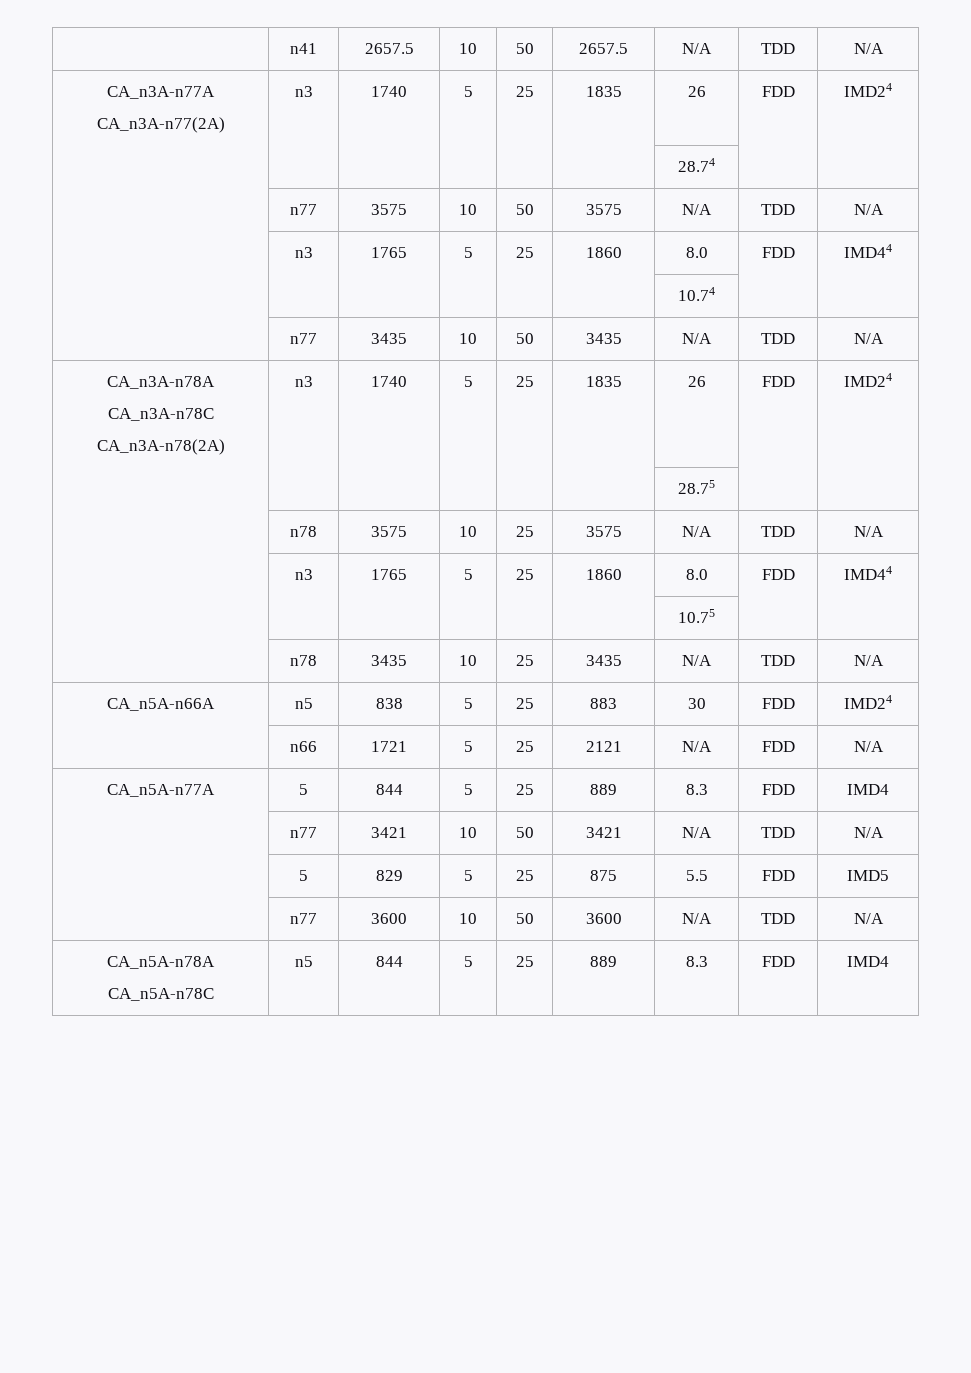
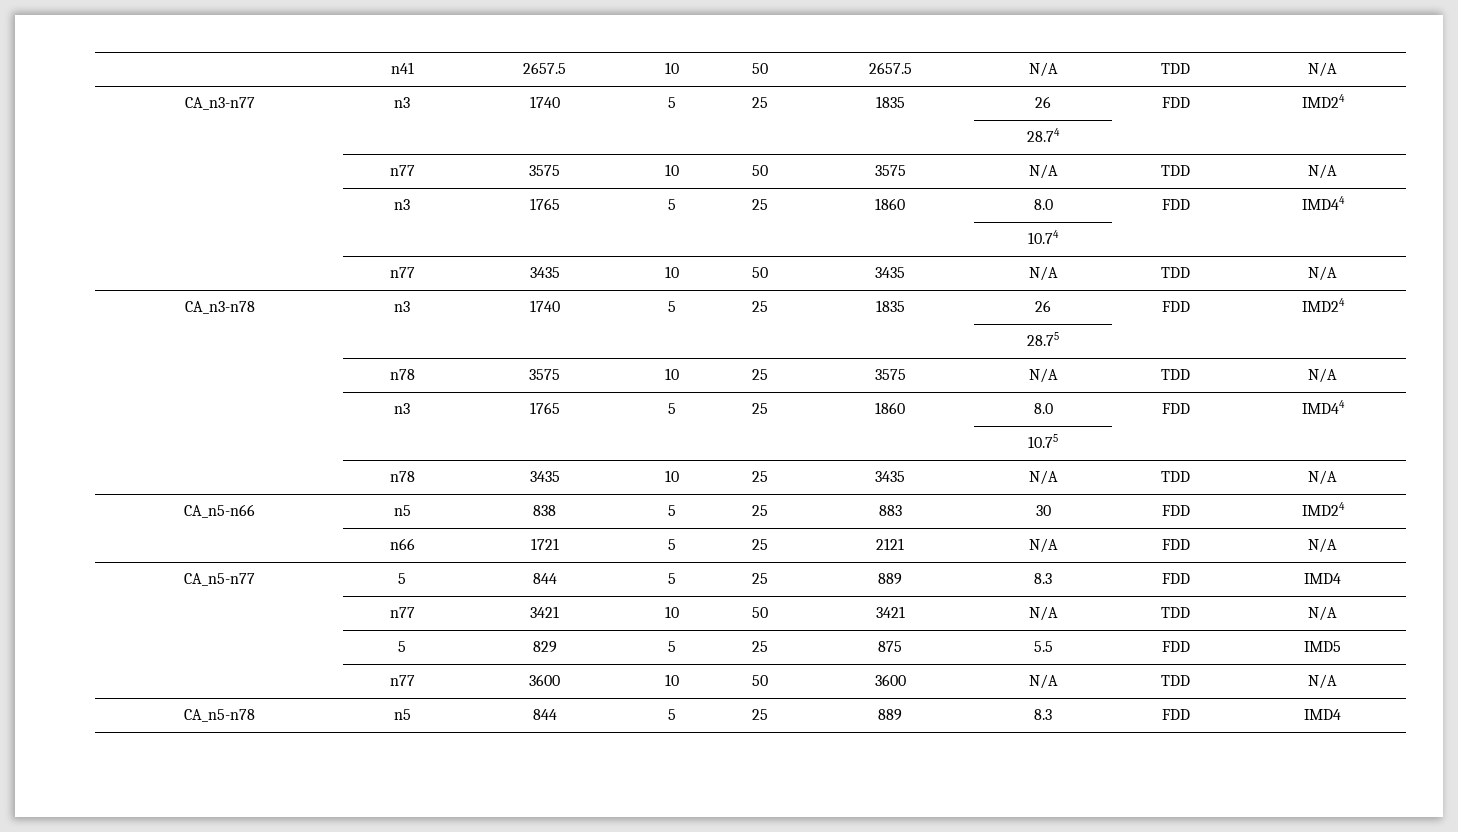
[107,86,215,99] [96,117,225,133] CA_n3A-n77A // CA_n3A-n77(2A) -> [184,97,255,110] CA_n3-n77
[107,376,215,389] [107,408,214,421] [96,439,225,455] CA_n3A-n78A // CA_n3A-n78C // CA_n3A-n78(2A) -> [184,301,255,314] CA_n3-n78
[107,698,215,711] CA_n5A-n66A -> [184,504,255,518] CA_n5-n66
[107,784,215,797] CA_n5A-n77A -> [184,573,255,586] CA_n5-n77
[107,956,215,969] [107,988,214,1001] CA_n5A-n78A // CA_n5A-n78C -> [184,709,255,722] CA_n5-n78

